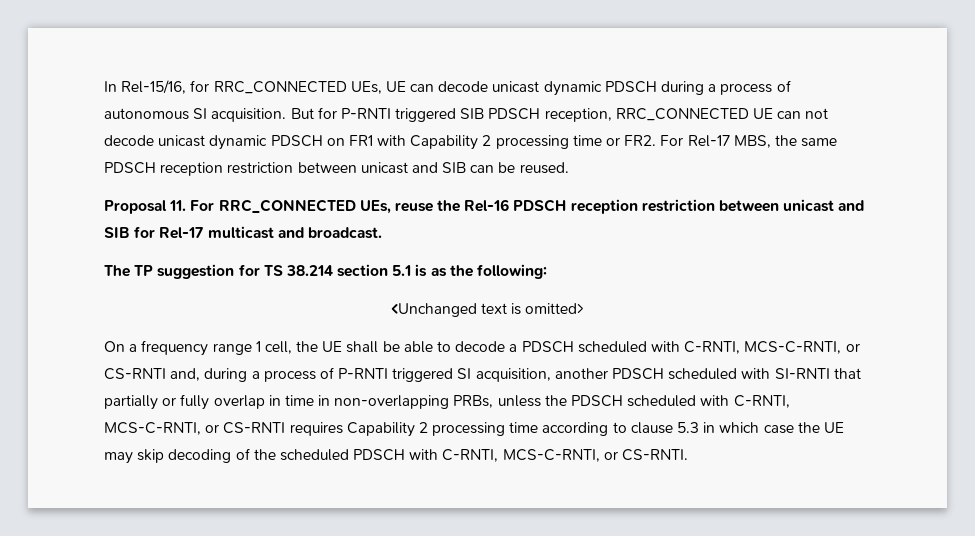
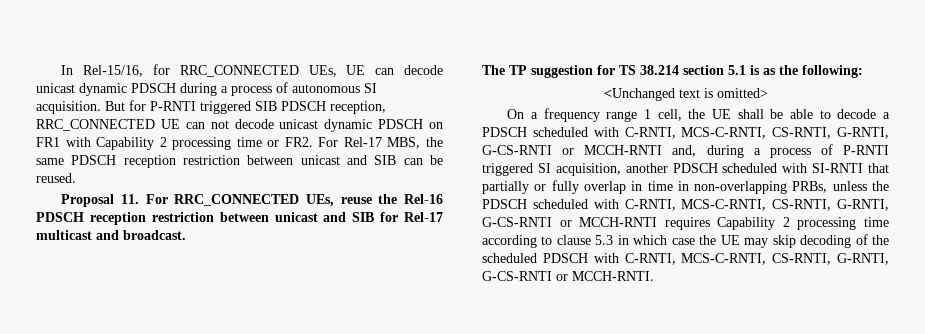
[845,343,860,352] [104,368,166,380] or CS-RNTI -> [772,127,889,139] [482,145,663,155] CS-RNTI, G-RNTI, G-CS-RNTI or MCCH-RNTI
[205,422,286,434] or CS-RNTI -> [772,199,889,211] [482,217,658,227] CS-RNTI, G-RNTI, G-CS-RNTI or MCCH-RNTI
[603,449,689,461] or CS-RNTI. -> [772,253,889,265] [482,271,654,281] CS-RNTI, G-RNTI, G-CS-RNTI or MCCH-RNTI.

